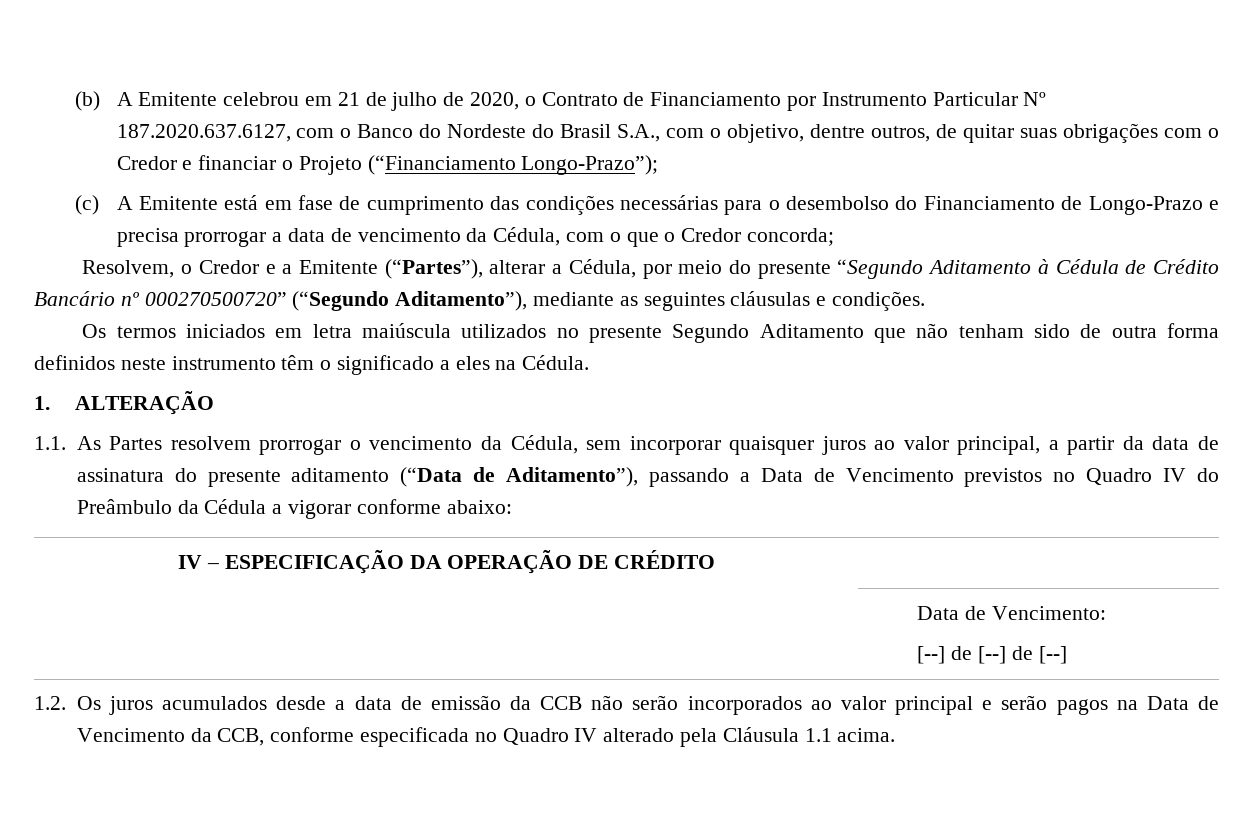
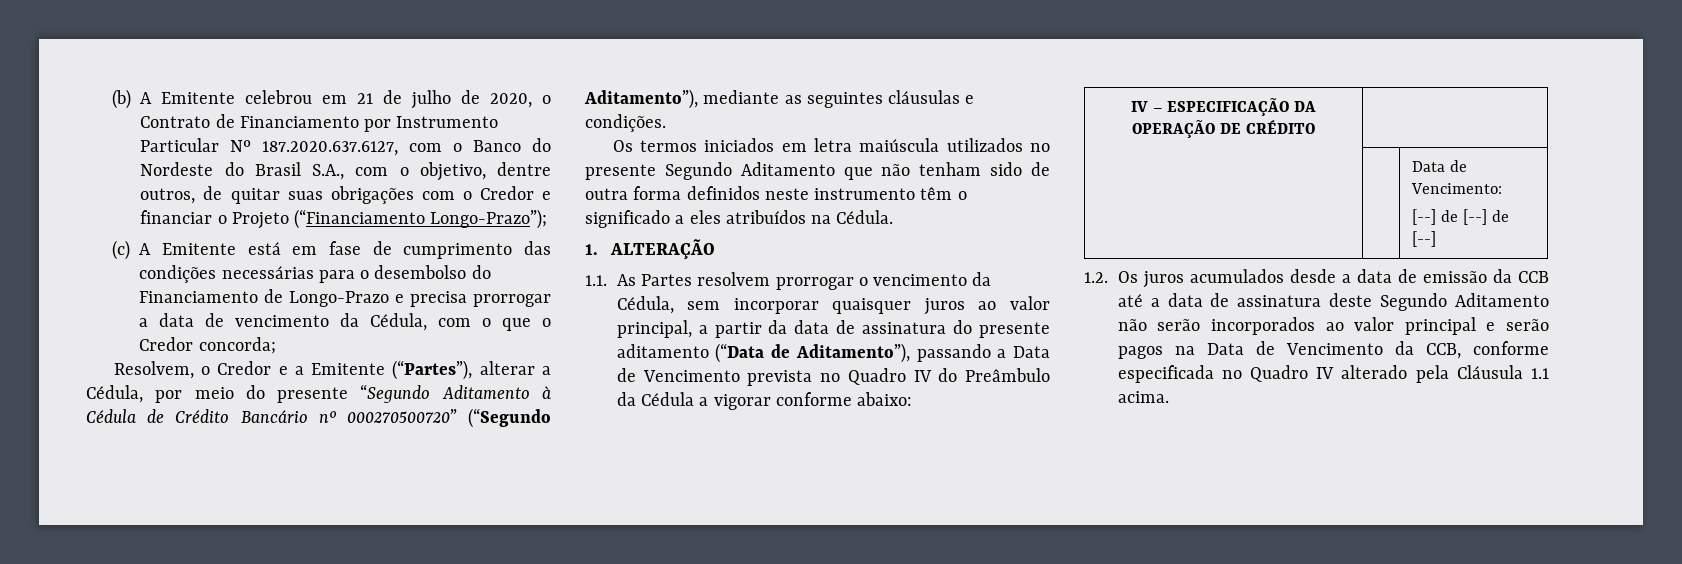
(490, 363) none -> [725,210,806,224] atribuídos
[964,468,1043,487] previstos -> [747,370,813,386] prevista
(583, 703) none -> [1117,293,1549,311] até a data de assinatura deste Segundo Aditamento

